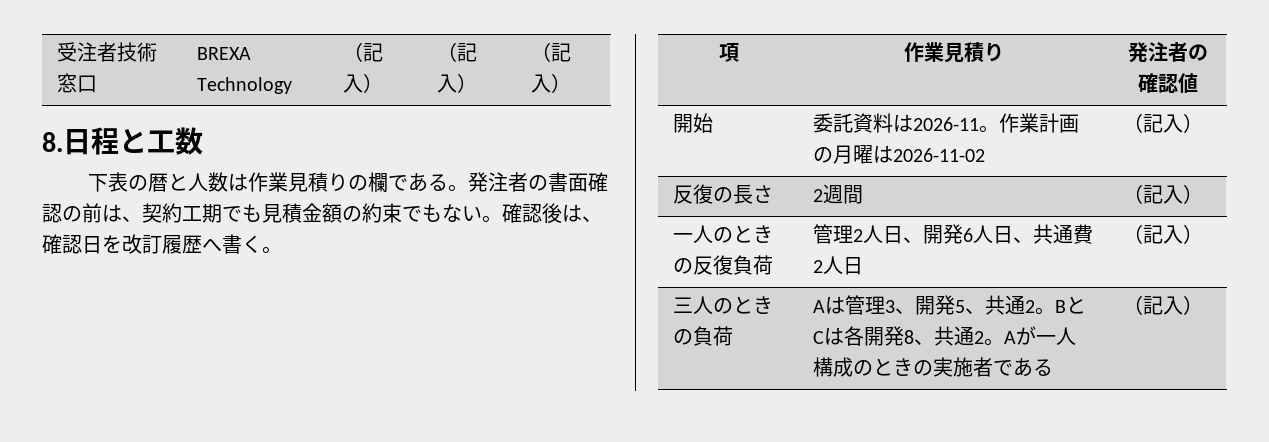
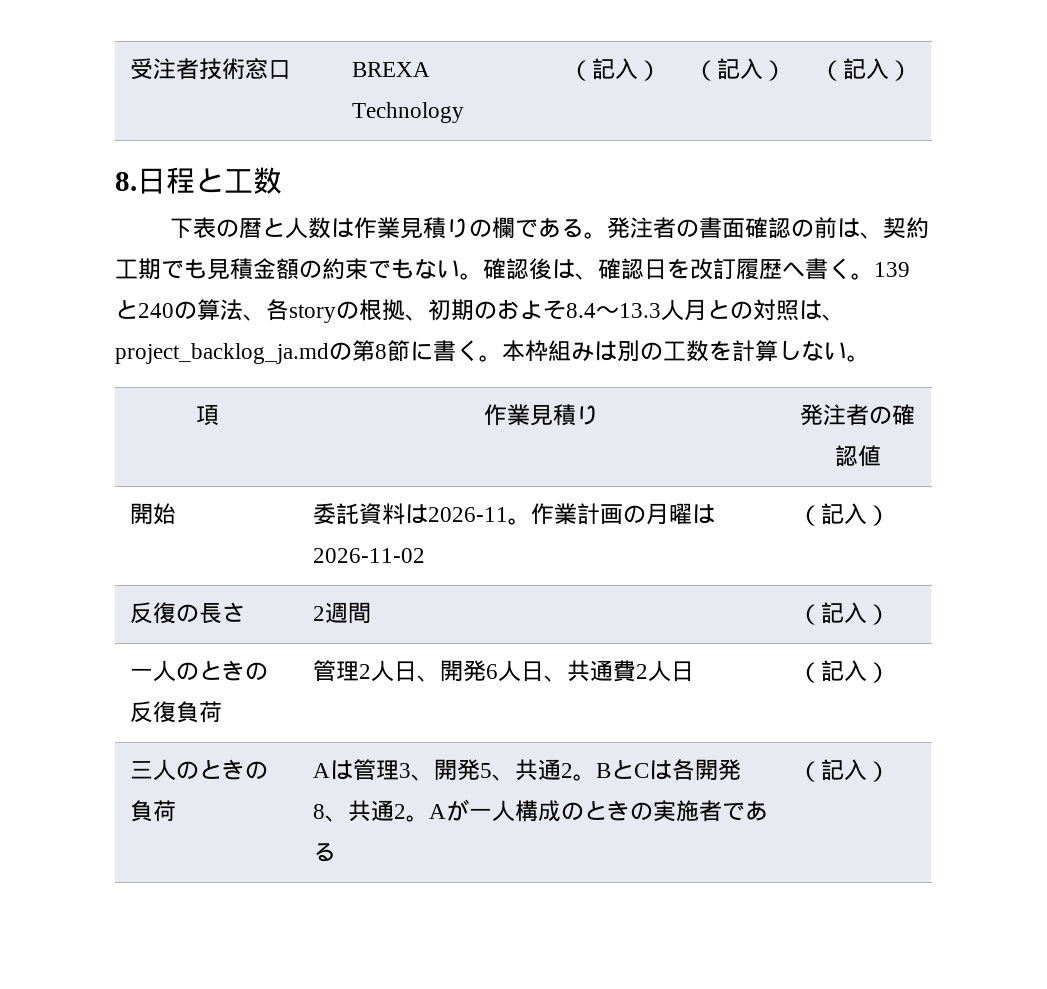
(282, 250) none -> [874,262,910,277] [115,299,845,323] [115,340,870,364] 139と240の算法、各storyの根拠、初期のおよそ8.4〜13.3人月との対照は、project_backlog_ja.mdの第8節に書く。本枠組みは別の工数を計算しない。

